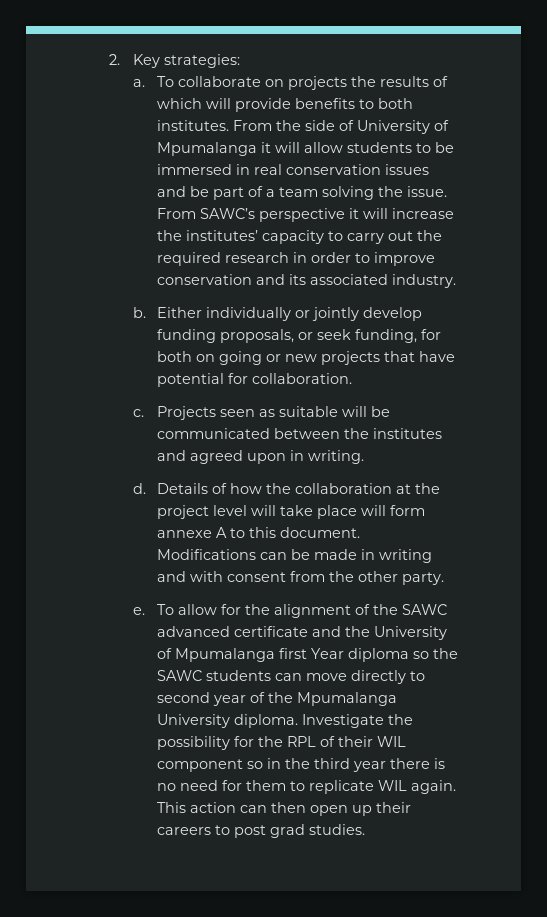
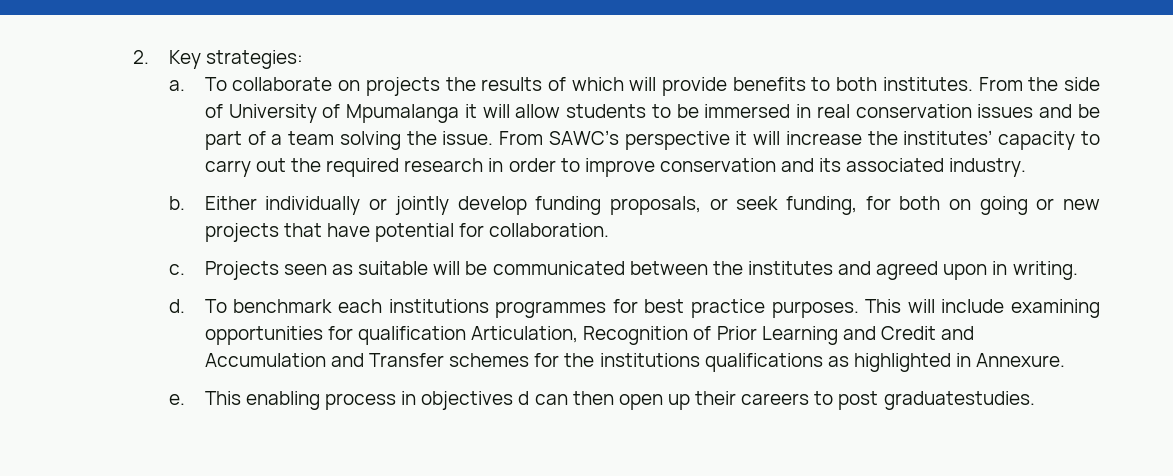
[157,483,441,494] [157,505,426,519] [157,527,361,538] [157,549,433,563] [157,571,445,585] [133,604,448,618] [157,626,448,640] [157,648,459,662] [157,670,426,684] [157,692,398,706] [157,714,414,728] [157,736,407,750] [157,758,446,772] [157,780,457,794] [157,802,237,813] Details of how the collaboration at the project level will take place will form annexe A to this document. Modifications can be made in writing and with consent from the other party. // e. To allow for the alignment of the SAWC advanced certificate and the University of Mpumalanga first Year diploma so the SAWC students can move directly to second year of the Mpumalanga University diploma. Investigate the possibility for the RPL of their WIL component so in the third year there is no need for them to replicate WIL again. This action -> [204,299,1100,318] [204,326,975,345] [204,353,1066,372] [168,391,530,410] To benchmark each institutions programmes for best practice purposes. This will include examining opportunities for qualification Articulation, Recognition of Prior Learning and Credit and Accumulation and Transfer schemes for the institutions qualifications as highlighted in Annexure. // e. This enabling process in objectives d
[270,824,366,838] grad studies. -> [883,391,1035,410] graduatestudies.

